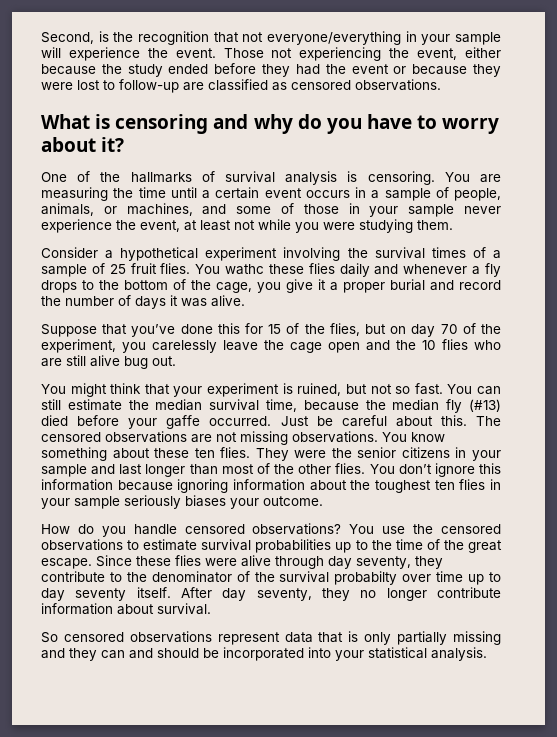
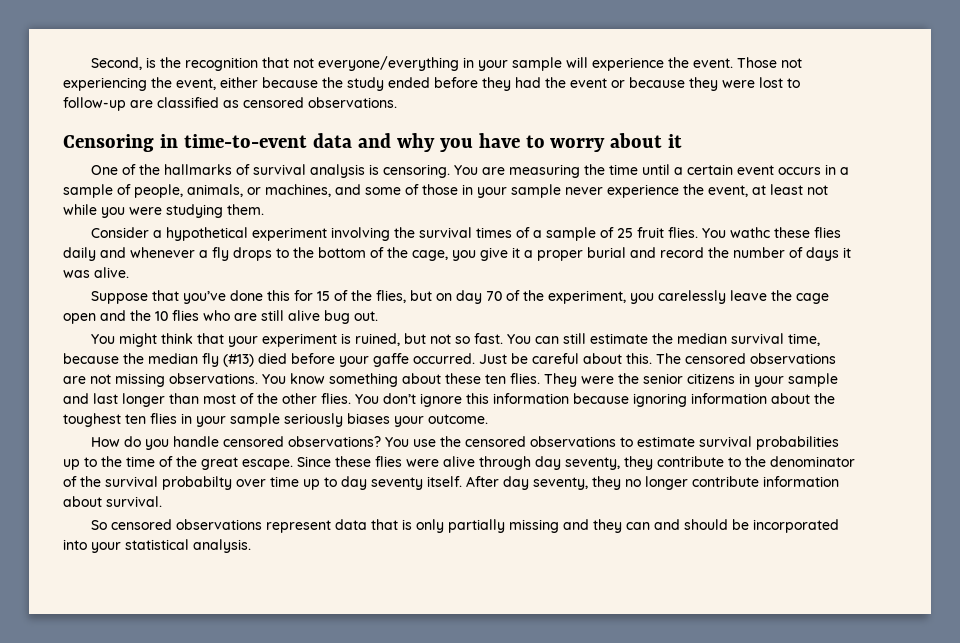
[41,114,209,134] What is censoring -> [63,133,352,152] Censoring in time-to-event data
[297,114,322,129] do -> (435, 142) none
[101,137,125,152] it? -> [668,134,683,148] it

